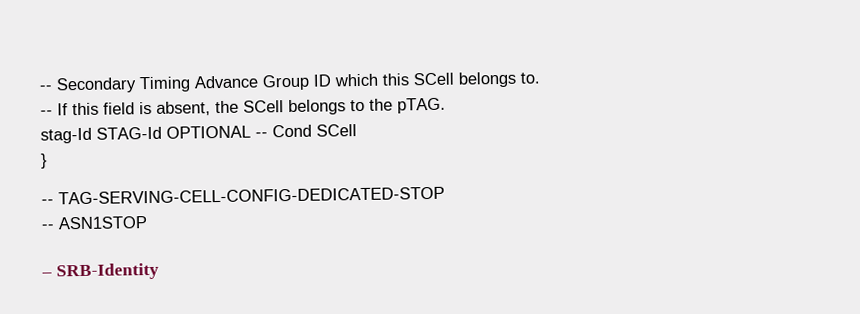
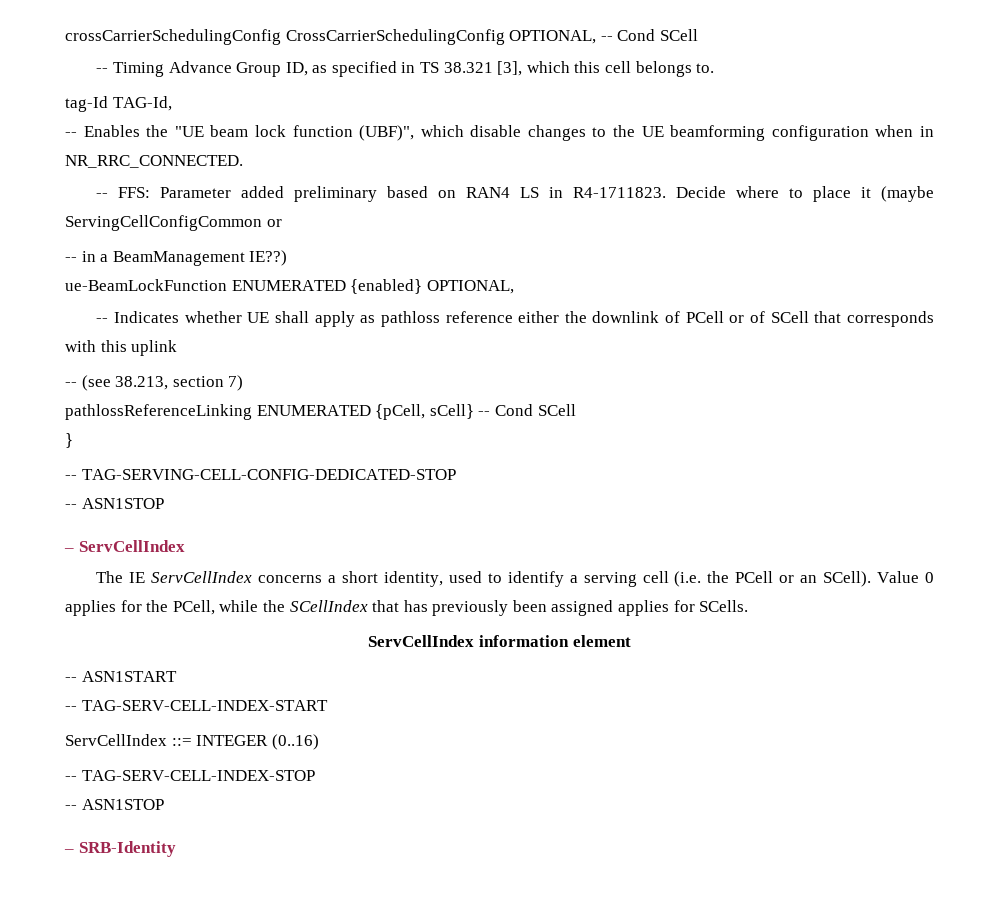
[39,74,331,94] -- Secondary Timing Advance Group ID -> [65,29,698,45] [96,61,523,77] crossCarrierSchedulingConfig CrossCarrierSchedulingConfig OPTIONAL, -- Cond SCell // -- Timing Advance Group ID, as specified in TS 38.321 [3],
[413,72,454,86] SCell -> [605,61,632,73] cell
[40,97,446,116] [40,125,251,144] // -- If this field is absent, the SCell belongs to the pTAG. // stag-Id STAG-Id OPTIONAL -> [65,96,172,112] [65,125,935,141] [65,155,243,168] [96,186,934,202] [65,215,282,231] [65,250,288,266] [65,279,514,294] [96,311,934,327] [65,340,178,356] [65,375,244,391] [65,404,474,420] // tag-Id TAG-Id, // -- Enables the "UE beam lock function (UBF)", which disable changes to the UE beamforming configuration when in NR_RRC_CONNECTED. // -- FFS: Parameter added preliminary based on RAN4 LS in R4-1711823. Decide where to place it (maybe ServingCellConfigCommon or // -- in a BeamManagement IE??) // ue-BeamLockFunction ENUMERATED {enabled} OPTIONAL, // -- Indicates whether UE shall apply as pathloss reference either the downlink of PCell or of SCell that corresponds with this uplink // -- (see 38.213, section 7) // pathlossReferenceLinking ENUMERATED {pCell, sCell}
(147, 223) none -> [64,540,185,552] [96,571,934,587] [65,600,749,616] [368,635,631,647] [65,671,177,682] [65,700,328,711] [65,734,319,750] [65,770,315,781] [65,799,164,810] // – ServCellIndex // The IE ServCellIndex concerns a short identity, used to identify a serving cell (i.e. the PCell or an SCell). Value 0 applies for the PCell, while the SCellIndex that has previously been assigned applies for SCells. // ServCellIndex information element // -- ASN1START // -- TAG-SERV-CELL-INDEX-START // ServCellIndex ::= INTEGER (0..16) // -- TAG-SERV-CELL-INDEX-STOP // -- ASN1STOP

